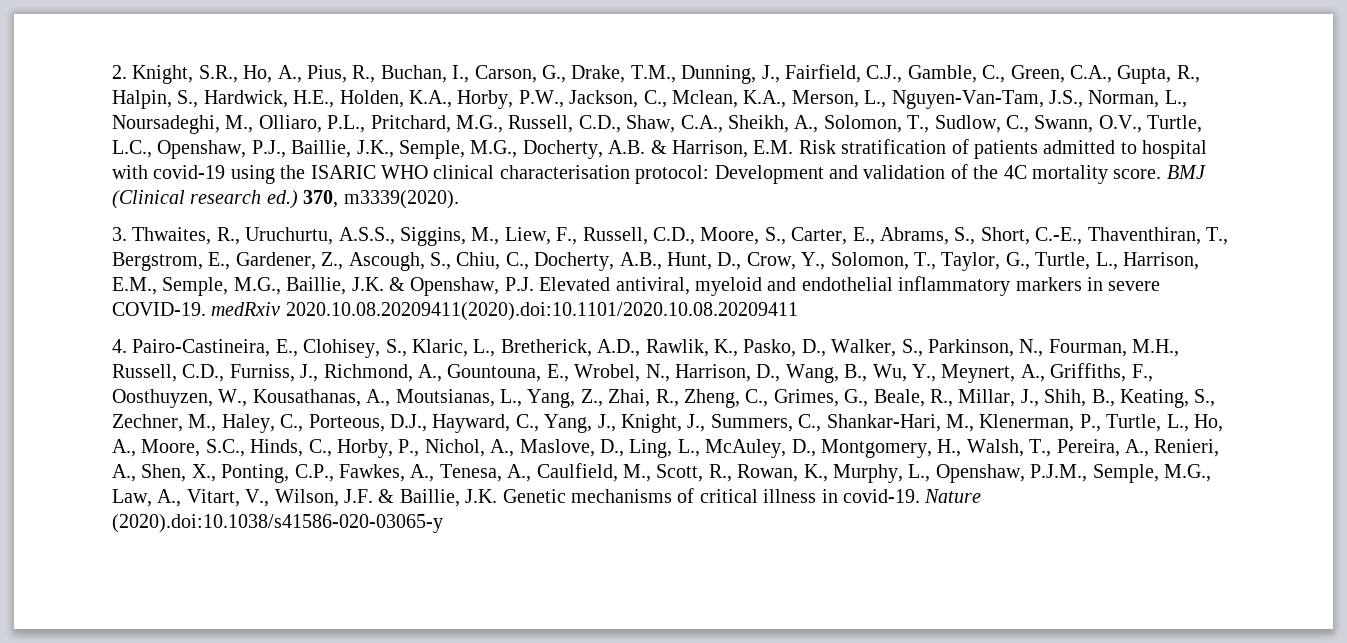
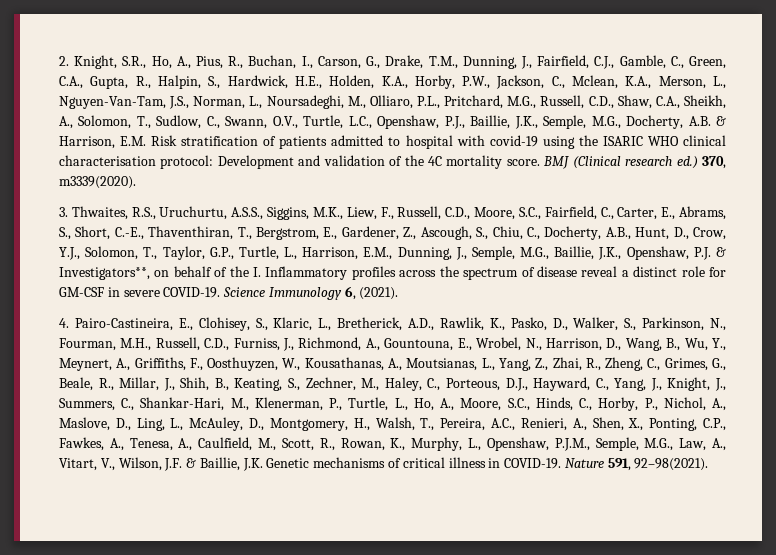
[216,227,240,245] R., -> [131,207,156,220] R.S.,
[471,227,500,245] M., -> [312,207,343,220] M.K.,
[764,227,786,245] S., -> [518,206,614,220] S.C., Fairfield, C.,
[801,252,826,270] Y., -> [59,247,80,260] Y.J.,
[1005,252,1030,270] G., -> [209,247,234,260] G.P.,
(157, 286) none -> [397,247,467,260] Dunning, J.,
[351,276,1161,296] [112,302,798,321] J.K. & Openshaw, P.J. Elevated antiviral, myeloid and endothelial inflammatory markers in severe COVID-19. medRxiv 2020.10.08.20209411(2020).doi:10.1101/2020.10.08.20209411 -> [598,246,726,260] [59,266,726,280] [59,286,399,300] J.K., Openshaw, P.J. & Investigators**, on behalf of the I. Inflammatory profiles across the spectrum of disease reveal a distinct role for GM-CSF in severe COVID-19. Science Immunology 6, (2021).
[1124,439,1149,457] A., -> [491,418,516,431] A.C.,
[842,489,982,503] [112,514,443,533] covid-19. Nature (2020).doi:10.1038/s41586-020-03065-y -> [504,458,709,471] COVID-19. Nature 591, 92–98(2021).

